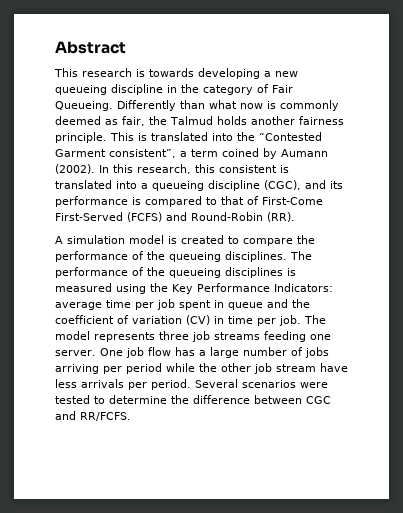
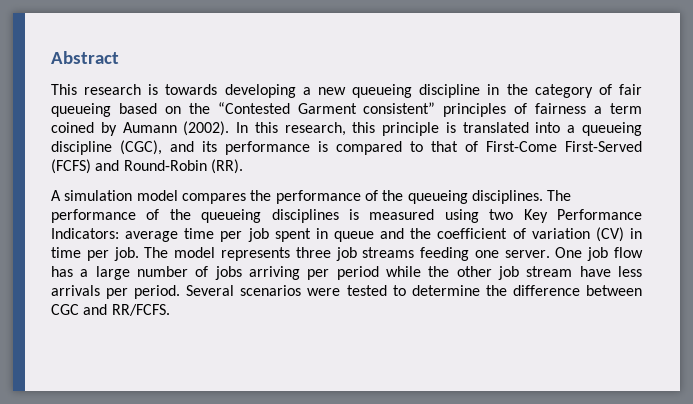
[272,85,293,93] [55,100,339,111] [55,116,344,126] [55,132,322,143] [55,149,176,158] Fair Queueing. Differently than what now is commonly deemed as fair, the Talmud holds another fairness principle. This is translated into the “Contested Garment consistent”, -> [619,84,642,95] [51,102,587,117] fair queueing based on the “Contested Garment consistent” principles of fairness
[219,165,277,173] consistent -> [382,122,440,136] principle
[168,235,293,246] is created to compare -> [181,193,246,204] compares
[150,283,168,292] the -> [489,209,514,220] two

